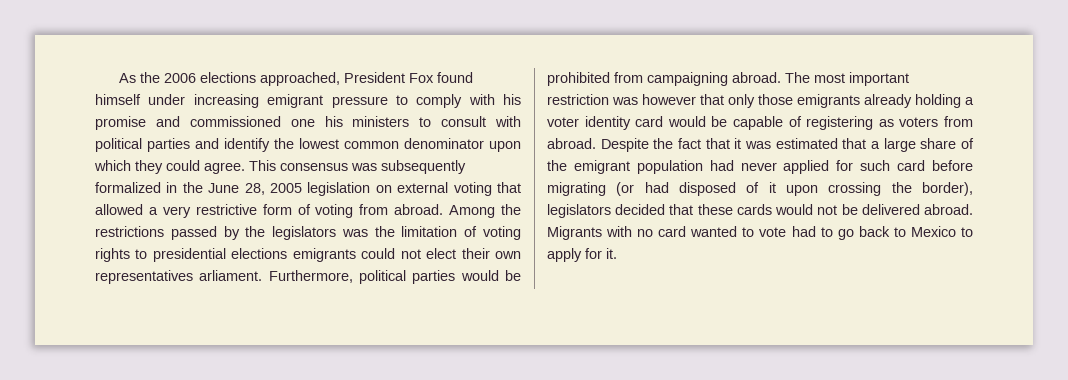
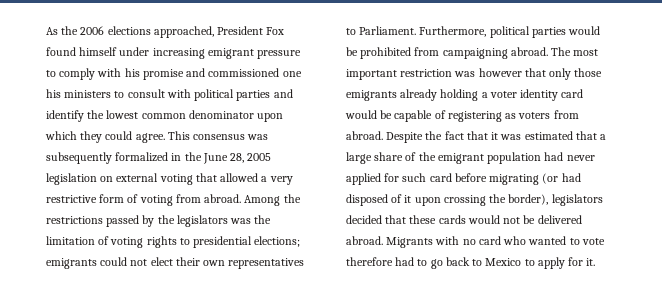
[231,248,288,259] elections -> [254,236,301,247] elections;
[199,270,263,281] arliament. -> [346,26,417,35] to Parliament.
(687, 231) none -> [503,236,527,245] who
(787, 232) none -> [346,257,393,266] therefore

